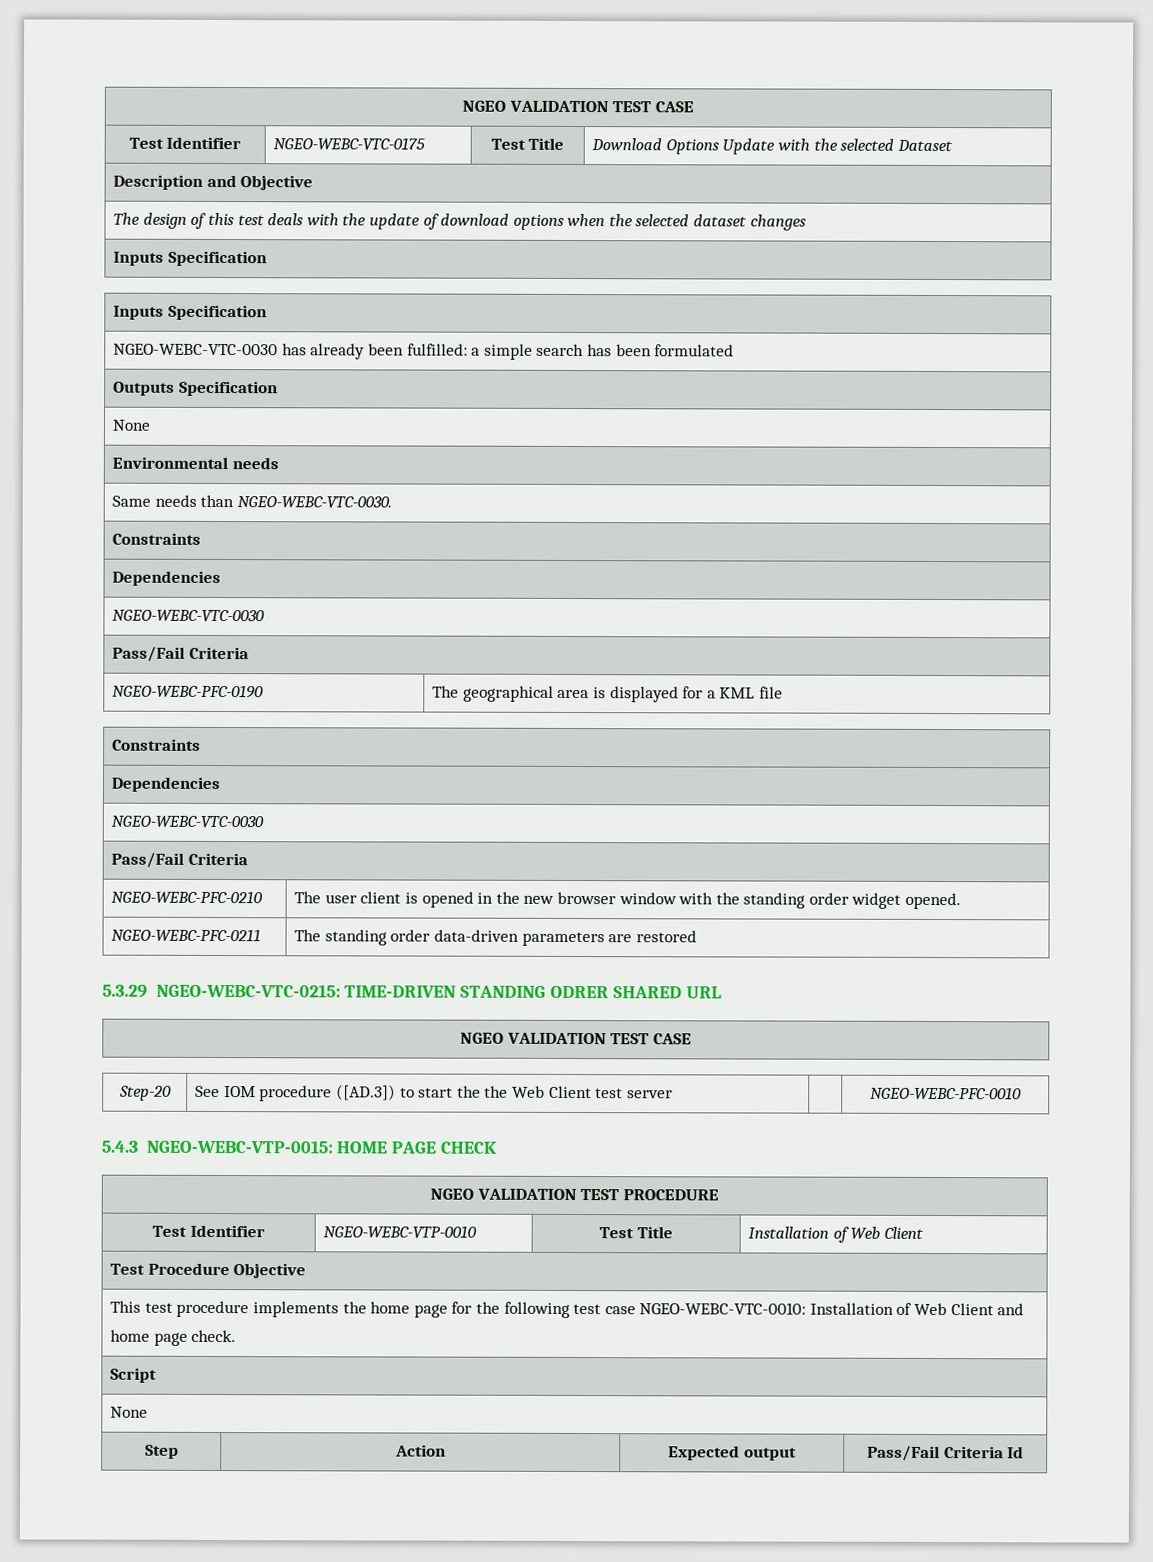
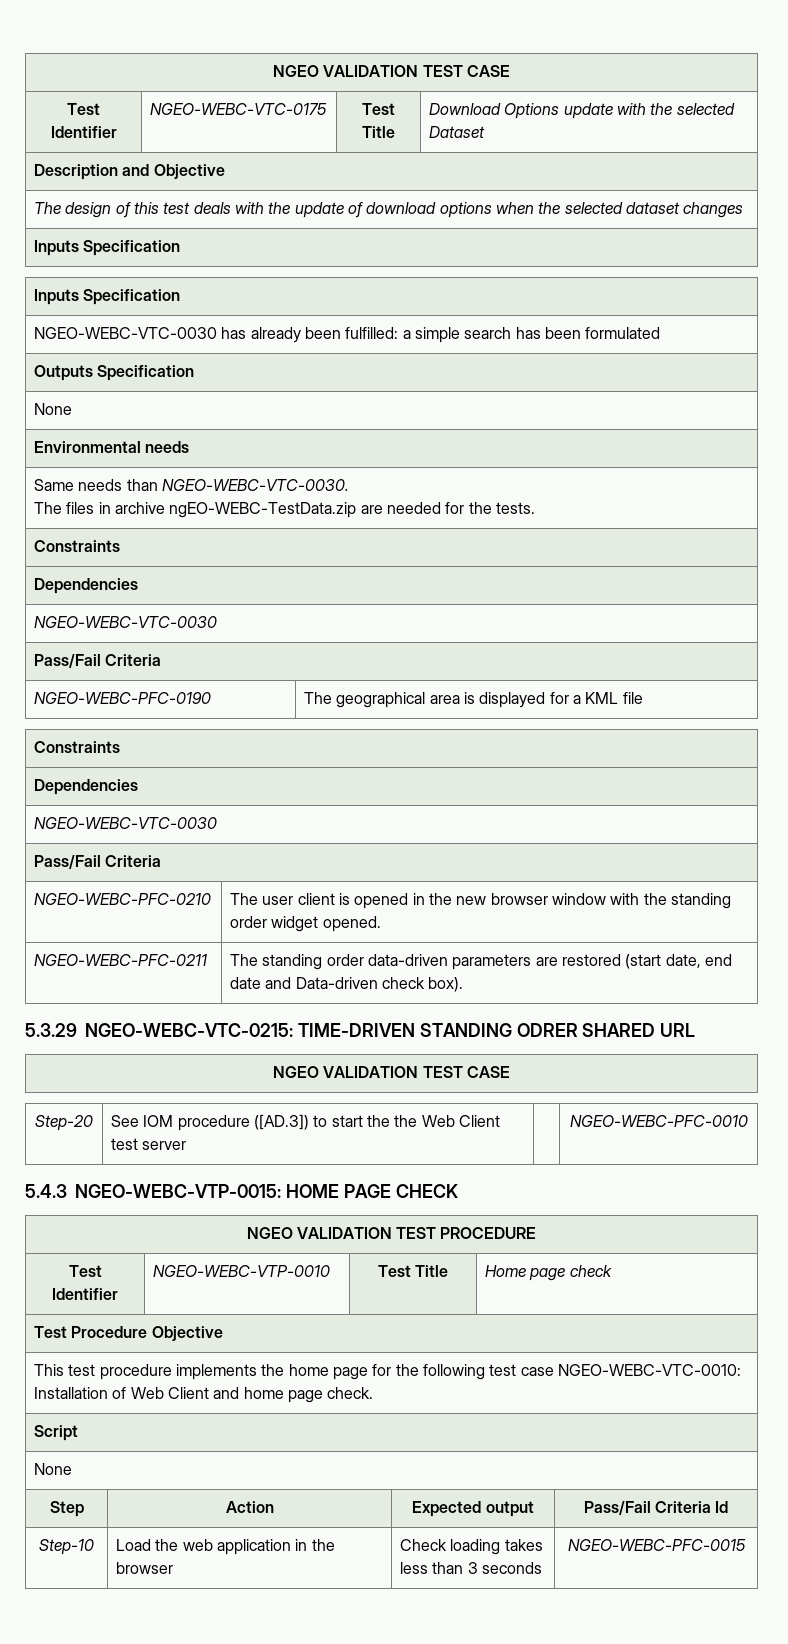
[722,138,776,155] Update -> [563,103,613,119] update
(392, 502) none -> [34,502,535,518] // The files in archive ngEO-WEBC-TestData.zip are needed for the tests.
(697, 936) none -> [625,954,732,969] [230,977,464,992] (start date, end date and Data-driven check box).
[748,1226,924,1243] Installation of Web Client -> [485,1265,612,1281] Home page check
(1025, 1452) none -> [39,1539,94,1555] [116,1539,335,1555] [116,1562,174,1574] [400,1539,543,1555] [400,1562,543,1574] [567,1539,746,1551] // Step-10 | Load the web application in the browser | Check loading takes less than 3 seconds | NGEO-WEBC-PFC-0015

